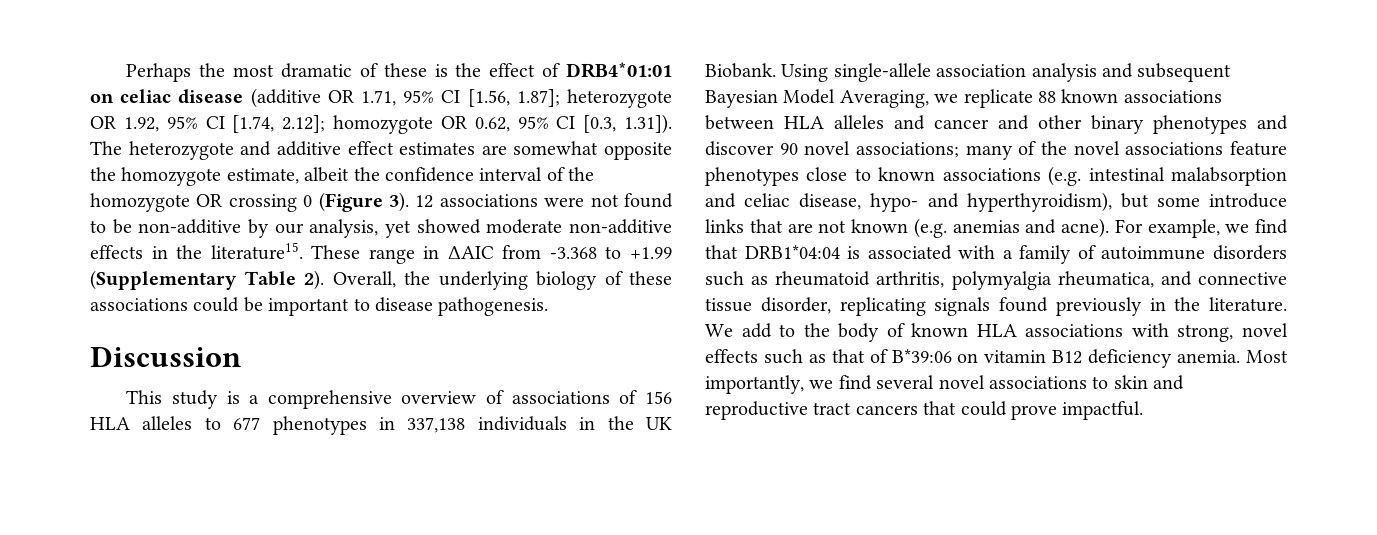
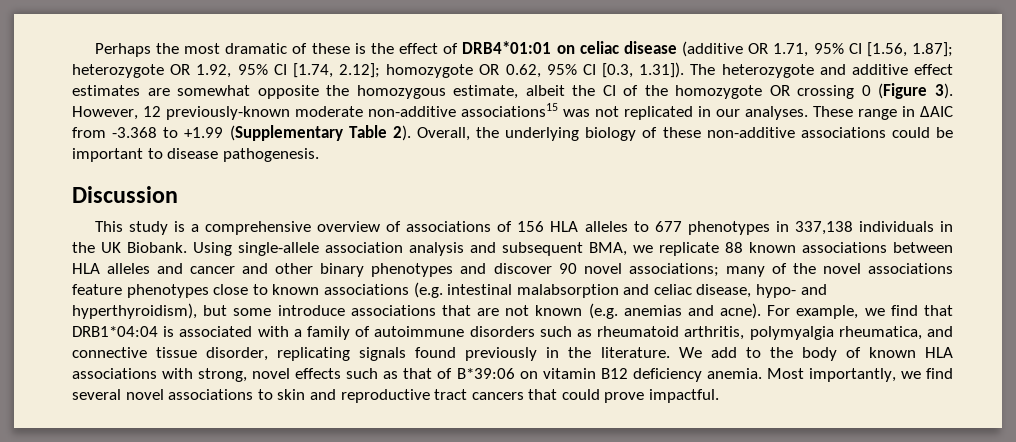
[121,167,222,186] homozygote -> [356,85,446,99] homozygous
[385,167,543,182] confidence interval -> [602,85,616,96] CI
[415,193,673,208] [90,219,672,238] [90,242,303,260] 12 associations were not found to be non-additive by our analysis, yet showed moderate non-additive effects in the literature15. -> [72,103,808,120] However, 12 previously-known moderate non-additive associations15 was not replicated in our analyses.
(672, 278) none -> [706,127,795,138] non-additive
[705,89,929,108] Bayesian Model Averaging, -> [589,242,627,256] BMA,
[705,219,744,233] links -> [350,305,436,316] associations

